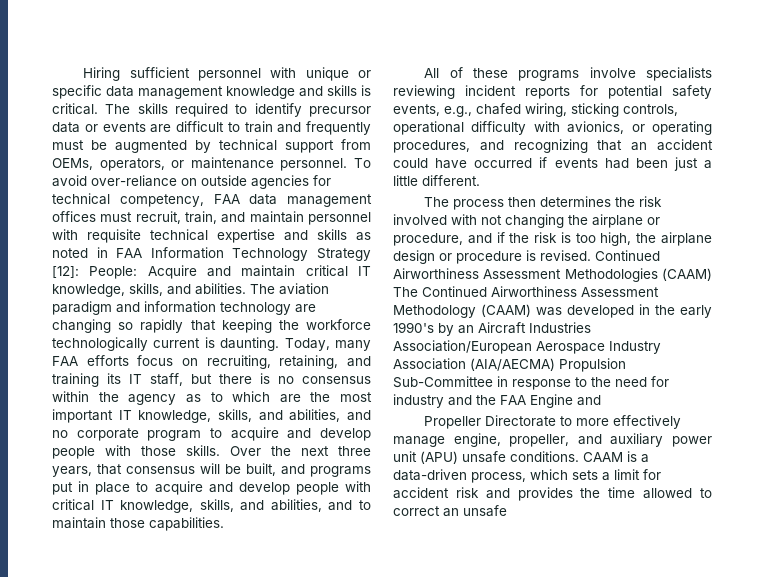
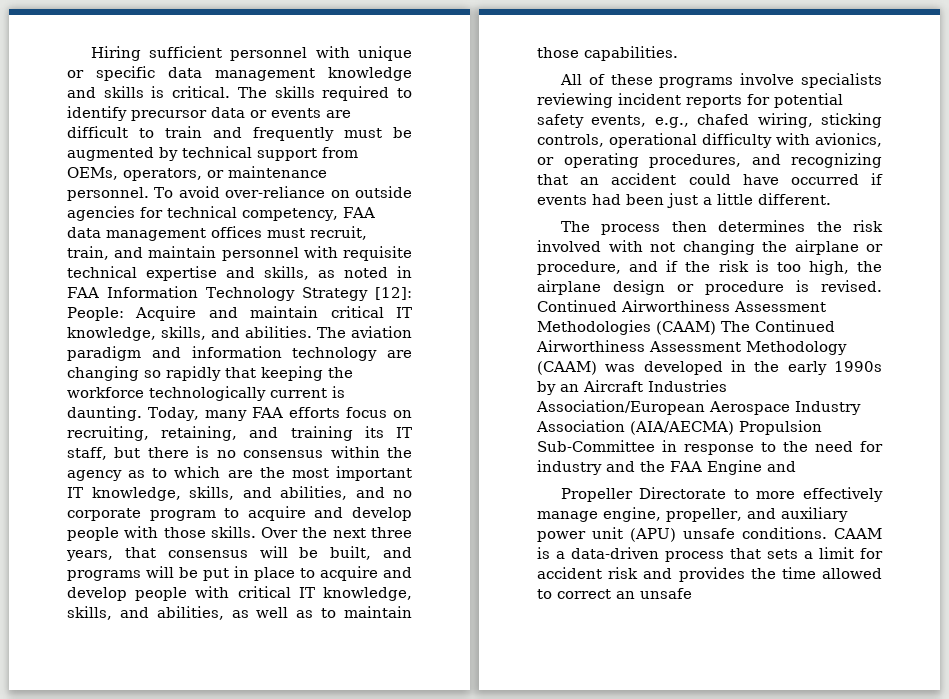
[317,229,347,240] skills -> [264,266,309,280] skills,
(371, 471) none -> [146,566,198,578] will be
[328,500,353,511] and -> [231,607,314,618] as well as
[393,322,434,333] 1990's -> [834,361,882,372] 1990s
[471,469,568,483] process, which -> [665,548,761,562] process that

